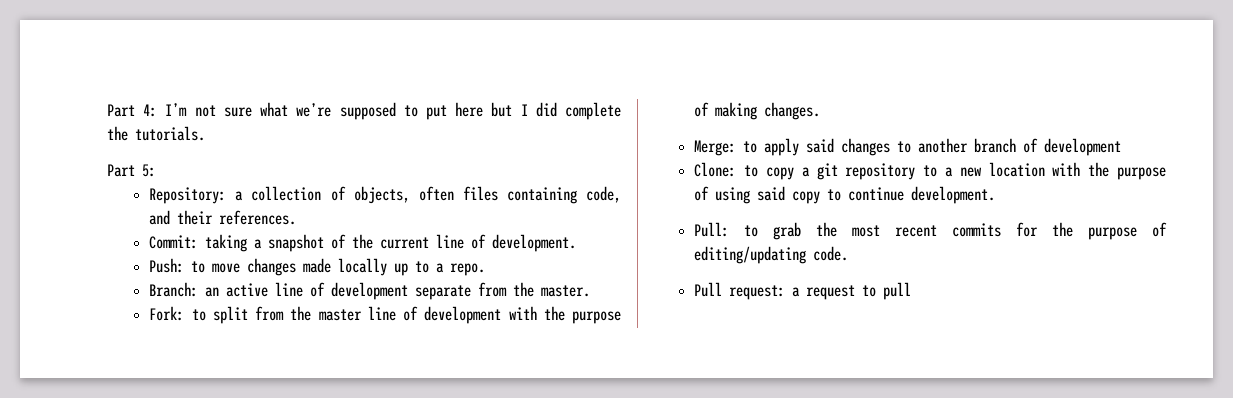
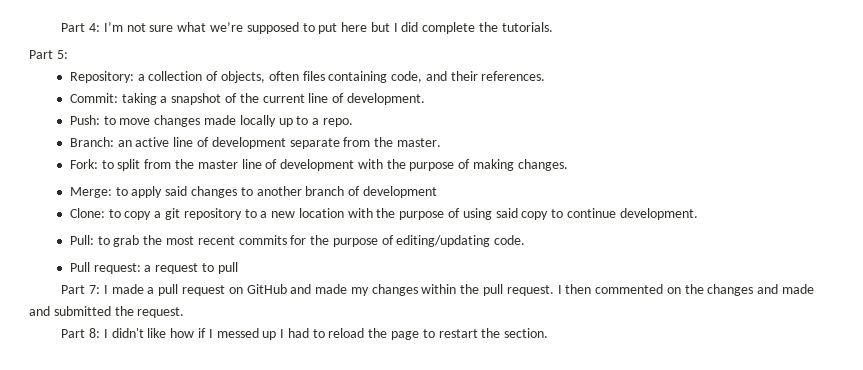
(912, 291) none -> [61,284,815,296] [29,306,185,318] [61,328,549,340] // Part 7: I made a pull request on GitHub and made my changes within the pull request. I then commented on the changes and made and submitted the request. // Part 8: I didn't like how if I messed up I had to reload the page to restart the section.

